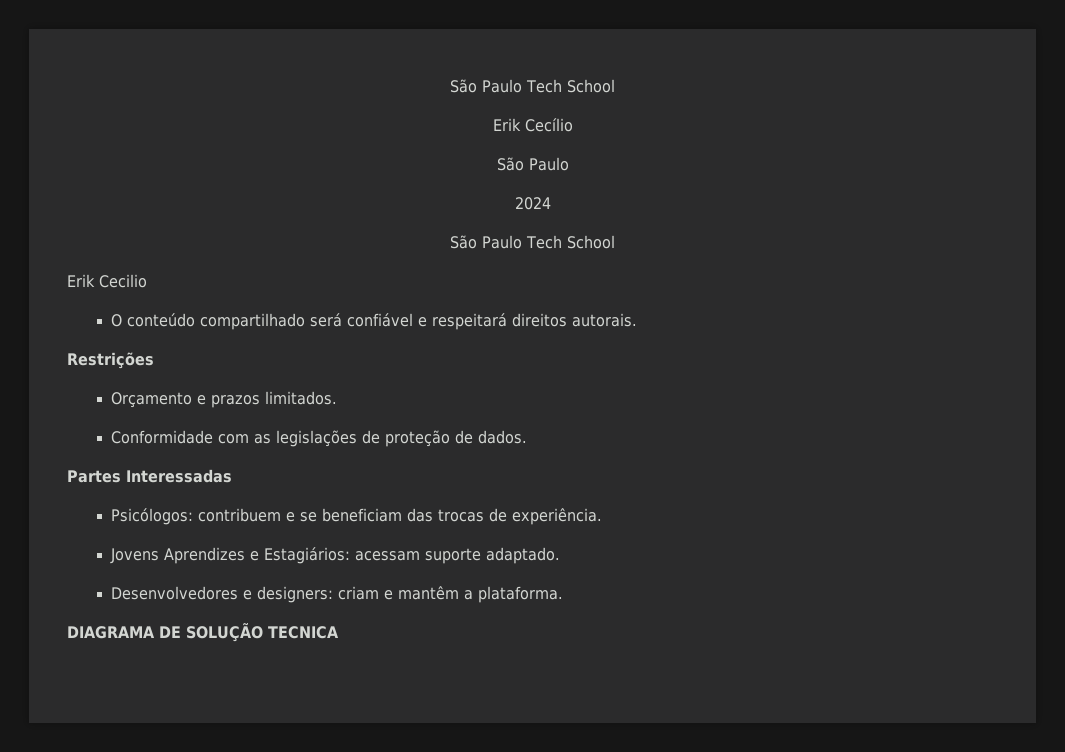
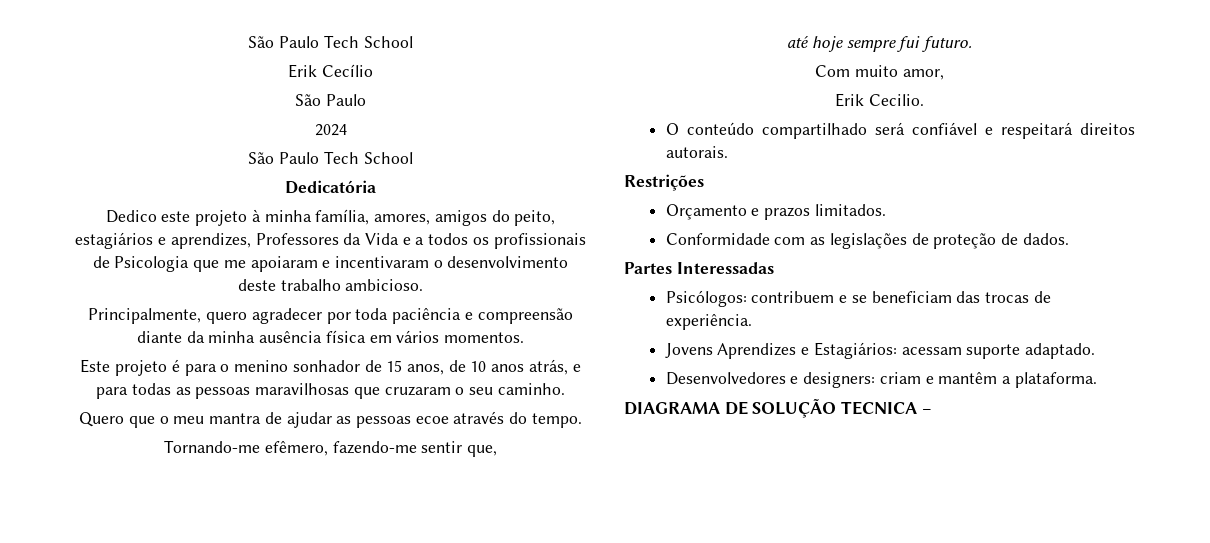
[67,274,147,288] // Erik Cecilio -> [285,180,376,194] [105,209,556,226] [75,232,586,249] [92,256,569,272] [237,279,424,291] [88,308,573,324] [136,330,525,343] [80,359,581,376] [96,383,565,399] [79,411,582,428] [164,440,497,457] [787,36,972,52] [815,65,944,80] [835,93,924,107] // Dedicatória // Dedico este projeto à minha família, amores, amigos do peito, estagiários e aprendizes, Professores da Vida e a todos os profissionais de Psicologia que me apoiaram e incentivaram o desenvolvimento deste trabalho ambicioso. // Principalmente, quero agradecer por toda paciência e compreensão diante da minha ausência física em vários momentos. // Este projeto é para o menino sonhador de 15 anos, de 10 anos atrás, e para todas as pessoas maravilhosas que cruzaram o seu caminho. // Quero que o meu mantra de ajudar as pessoas ecoe através do tempo. // Tornando-me efêmero, fazendo-me sentir que, // até hoje sempre fui futuro. // Com muito amor, // Erik Cecilio.
(339, 632) none -> [921,409,932,414] –

